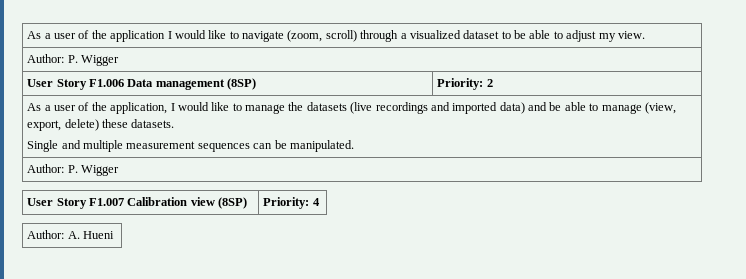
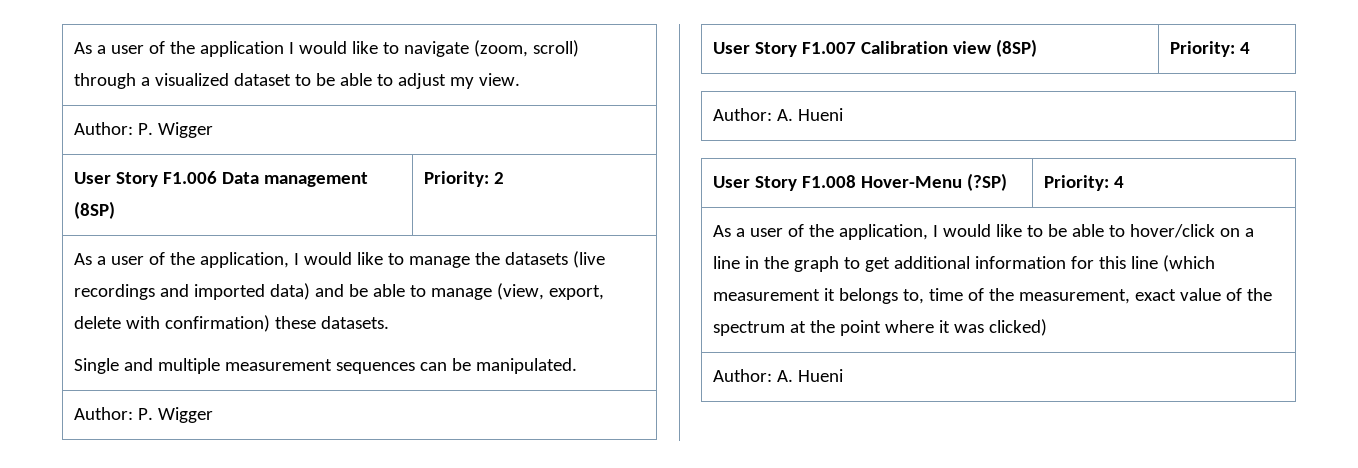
[64,119,99,131] delete) -> [73,315,270,332] delete with confirmation)
(115, 235) none -> [712,173,1007,191] [1043,175,1124,191] [712,224,1254,240] [712,255,1215,272] [712,288,1272,304] [712,319,1047,336] [712,369,843,382] // User Story F1.008 Hover-Menu (?SP) | Priority: 4 // As a user of the application, I would like to be able to hover/click on a line in the graph to get additional information for this line (which measurement it belongs to, time of the measurement, exact value of the spectrum at the point where it was clicked) // Author: A. Hueni

